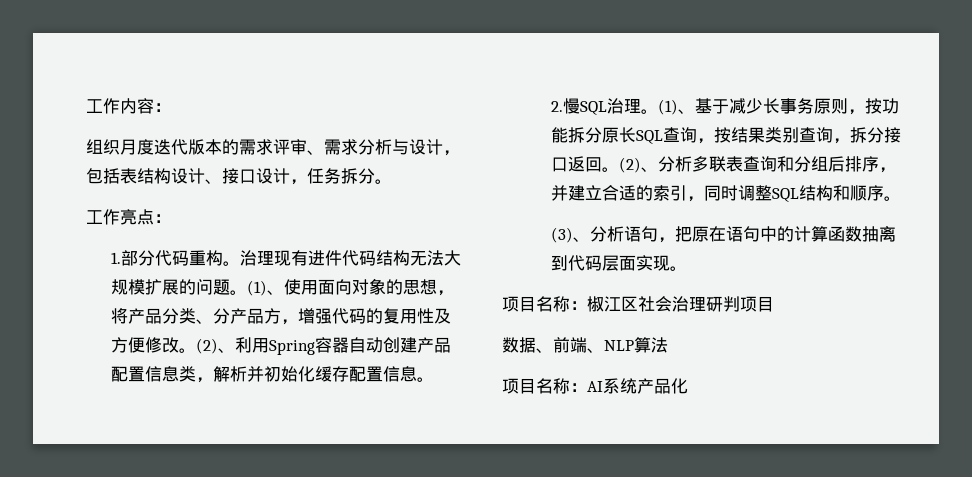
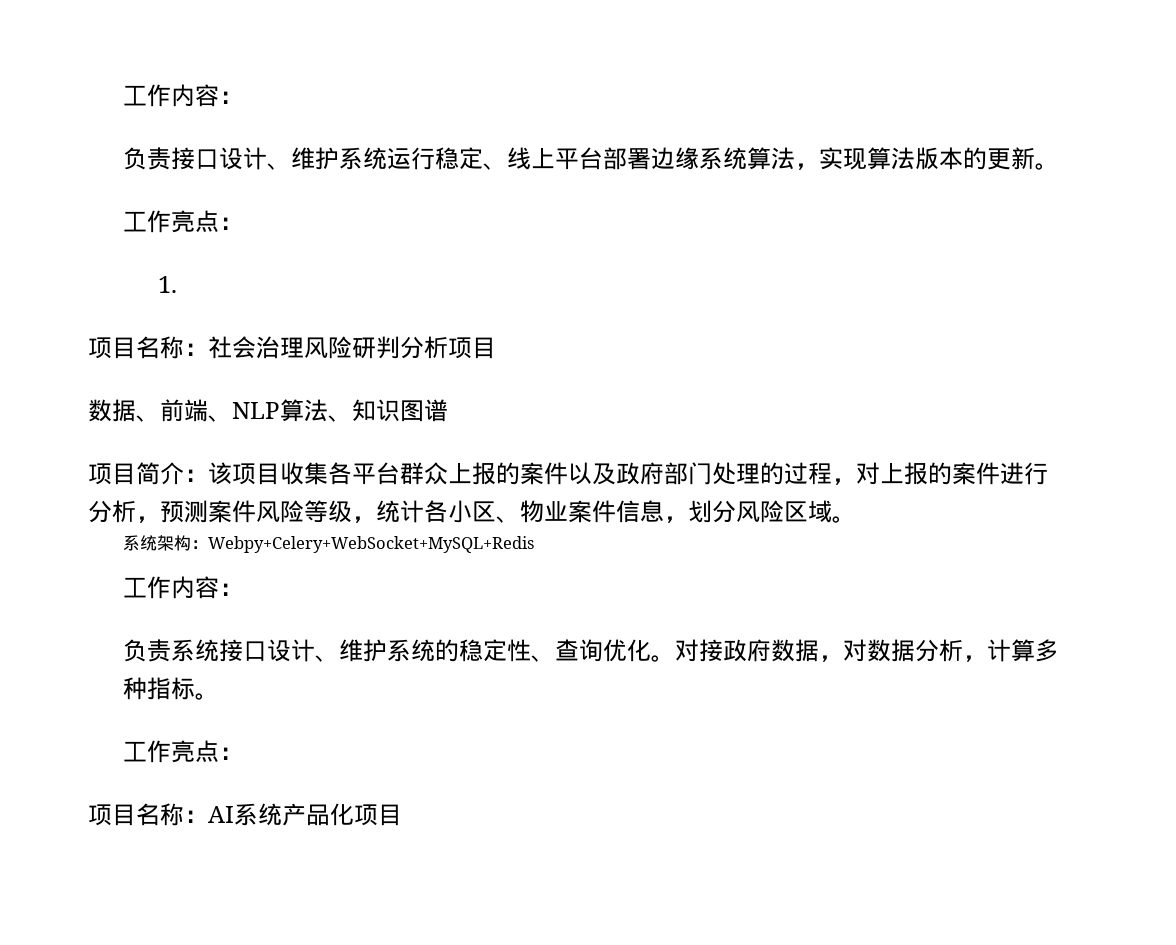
[86,98,172,114] [86,139,461,156] [86,168,393,185] [86,209,172,225] [110,250,461,266] [110,278,454,296] [110,308,451,325] [110,337,451,355] [110,366,434,383] [550,98,899,115] [550,127,901,144] [550,156,896,173] [550,185,901,202] [550,226,896,243] [550,255,687,271] [502,296,638,312] 工作内容： // 组织月度迭代版本的需求评审、需求分析与设计，包括表结构设计、接口设计，任务拆分。 // 工作亮点： // 1.部分代码重构。治理现有进件代码结构无法大规模扩展的问题。(1)、使用面向对象的思想，将产品分类、分产品方，增强代码的复用性及方便修改。(2)、利用Spring容器自动创建产品配置信息类，解析并初始化缓存配置信息。 // 2.慢SQL治理。(1)、基于减少长事务原则，按功能拆分原长SQL查询，按结果类别查询，拆分接口返回。(2)、分析多联表查询和分组后排序，并建立合适的索引，同时调整SQL结构和顺序。 // (3)、分析语句，把原在语句中的计算函数抽离到代码层面实现。 // 项目名称：椒江区 -> [122,84,243,107] [122,147,1059,170] [122,210,243,233] [157,276,177,293] [88,336,208,359] 工作内容： // 负责接口设计、维护系统运行稳定、线上平台部署边缘系统算法，实现算法版本的更新。 // 工作亮点： // 1. // 项目名称：
[706,296,740,312] 研判 -> [304,336,448,359] 风险研判分析
(668, 345) none -> [328,399,448,422] [88,462,1048,485] [88,500,856,523] [122,535,534,553] [122,576,243,599] [122,639,1059,662] [122,677,219,700] [122,740,243,763] 、知识图谱 // 项目简介：该项目收集各平台群众上报的案件以及政府部门处理的过程，对上报的案件进行分析，预测案件风险等级，统计各小区、物业案件信息，划分风险区域。 // 系统架构：Webpy+Celery+WebSocket+MySQL+Redis // 工作内容： // 负责系统接口设计、维护系统的稳定性、查询优化。对接政府数据，对数据分析，计算多种指标。 // 工作亮点：
(688, 386) none -> [354,804,402,826] 项目

